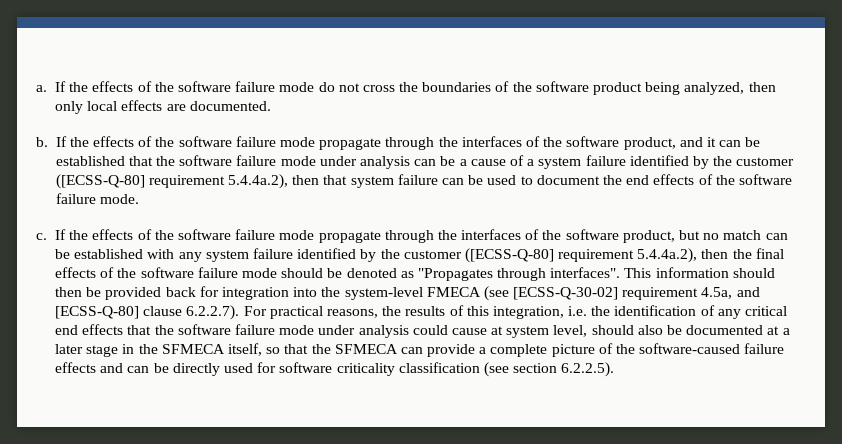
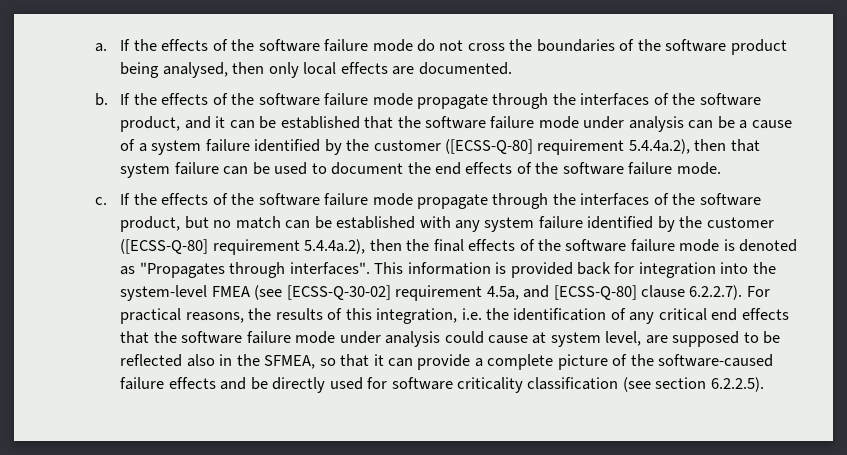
[684,82,745,95] analyzed, -> [162,62,228,78] analysed,
[281,268,343,278] should be -> [723,239,735,251] is
[732,268,775,278] [55,287,102,297] should then be -> [495,262,507,274] is
[426,287,481,297] FMECA -> [211,286,250,297] FMEA
[591,325,790,335] [55,343,398,357] should also be documented at a later stage in the SFMECA itself, so that the SFMECA -> [645,331,781,347] [120,354,384,369] are supposed to be reflected also in the SFMEA, so that it
[127,366,150,373] can -> (247, 383) none

